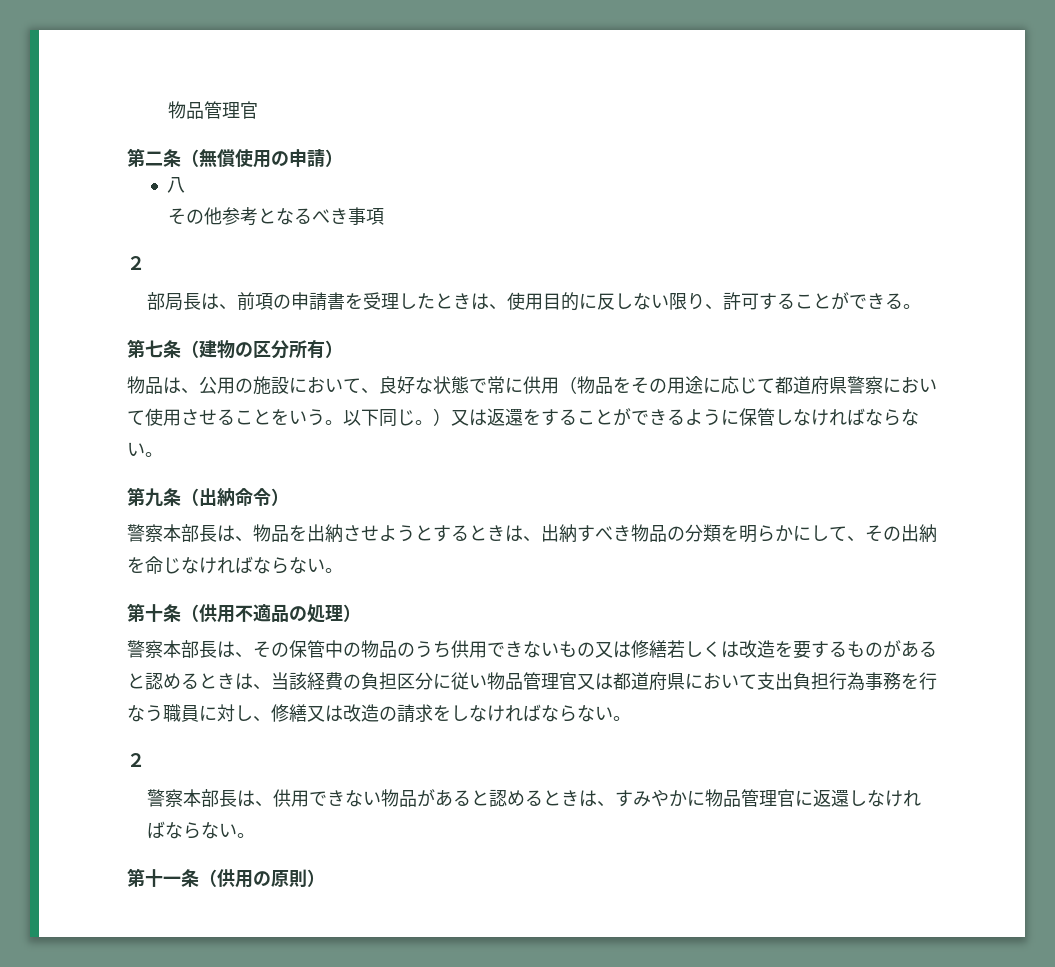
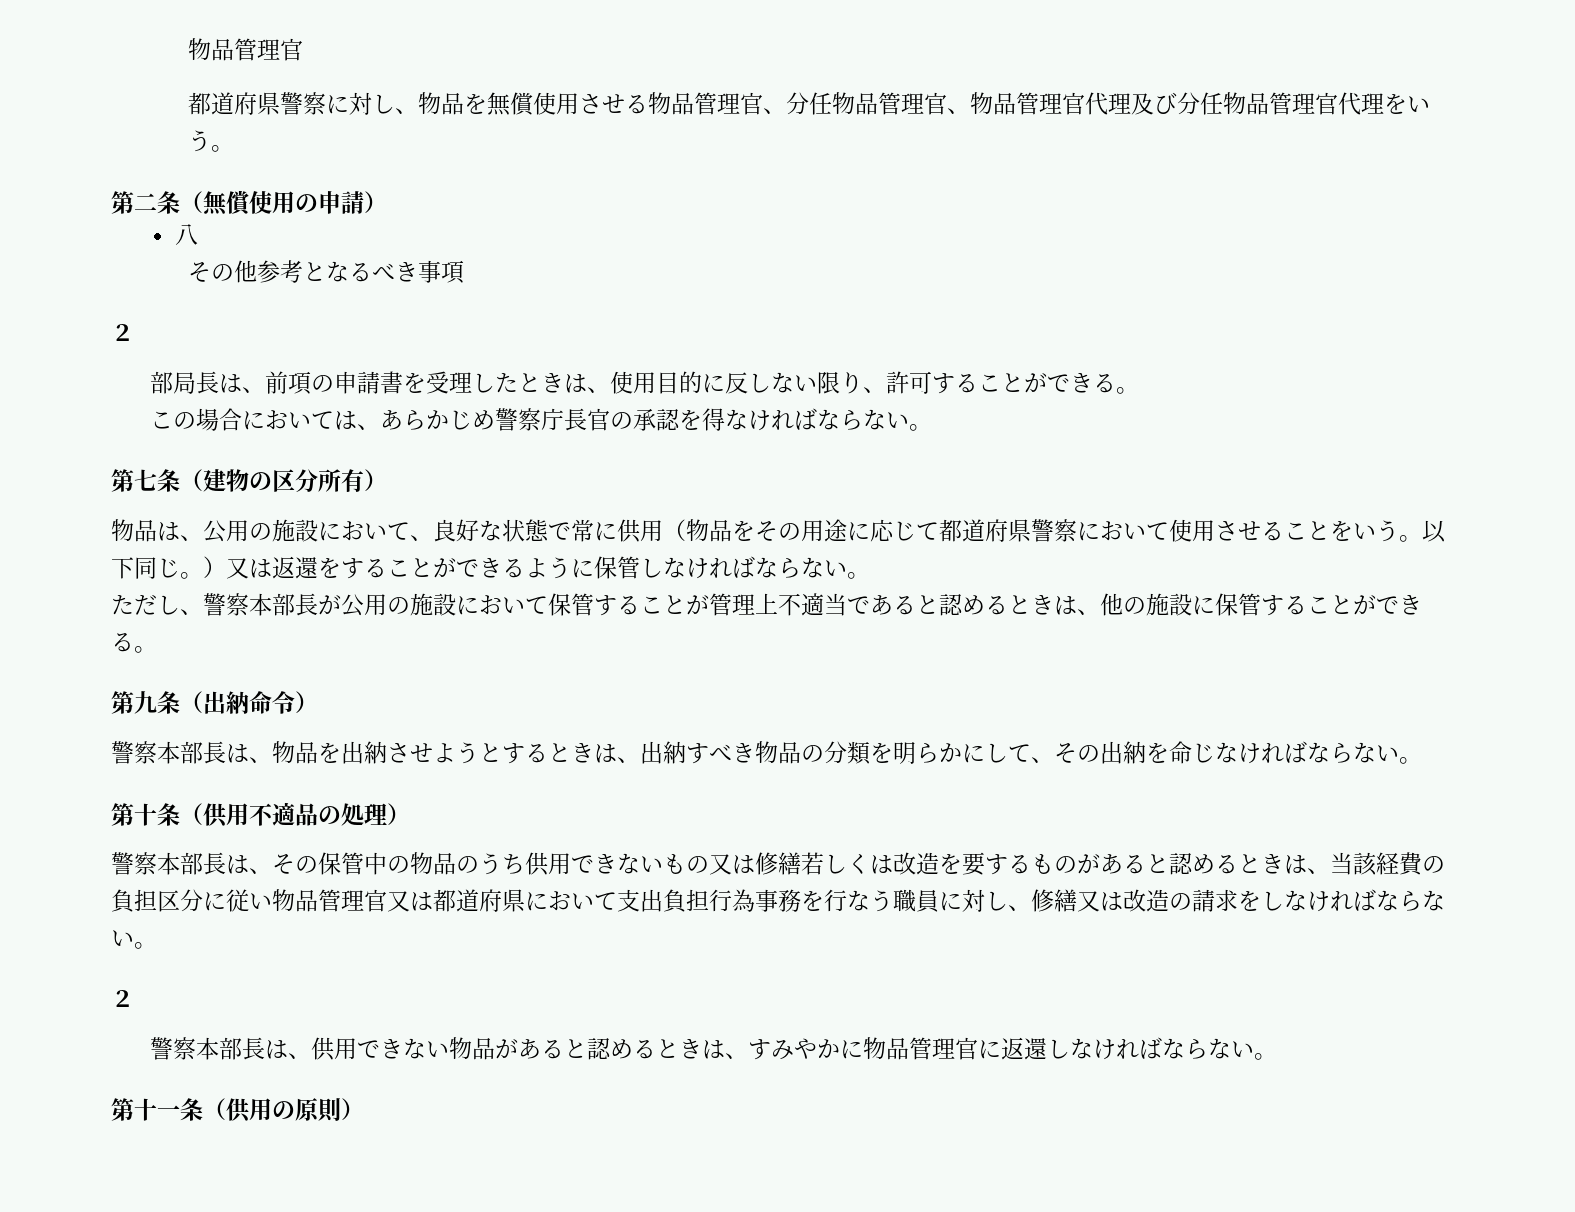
[167,101,258,119] 物品管理官 -> [188,38,304,61] [188,92,1431,116] [188,130,235,152] 物品管理官 // 都道府県警察に対し、物品を無償使用させる物品管理官、分任物品管理官、物品管理官代理及び分任物品管理官代理をいう。
(922, 306) none -> [149,408,932,431] // この場合においては、あらかじめ警察庁長官の承認を得なければならない。
(163, 454) none -> [111,593,1422,617] [111,632,157,653] // ただし、警察本部長が公用の施設において保管することが管理上不適当であると認めるときは、他の施設に保管することができる。

